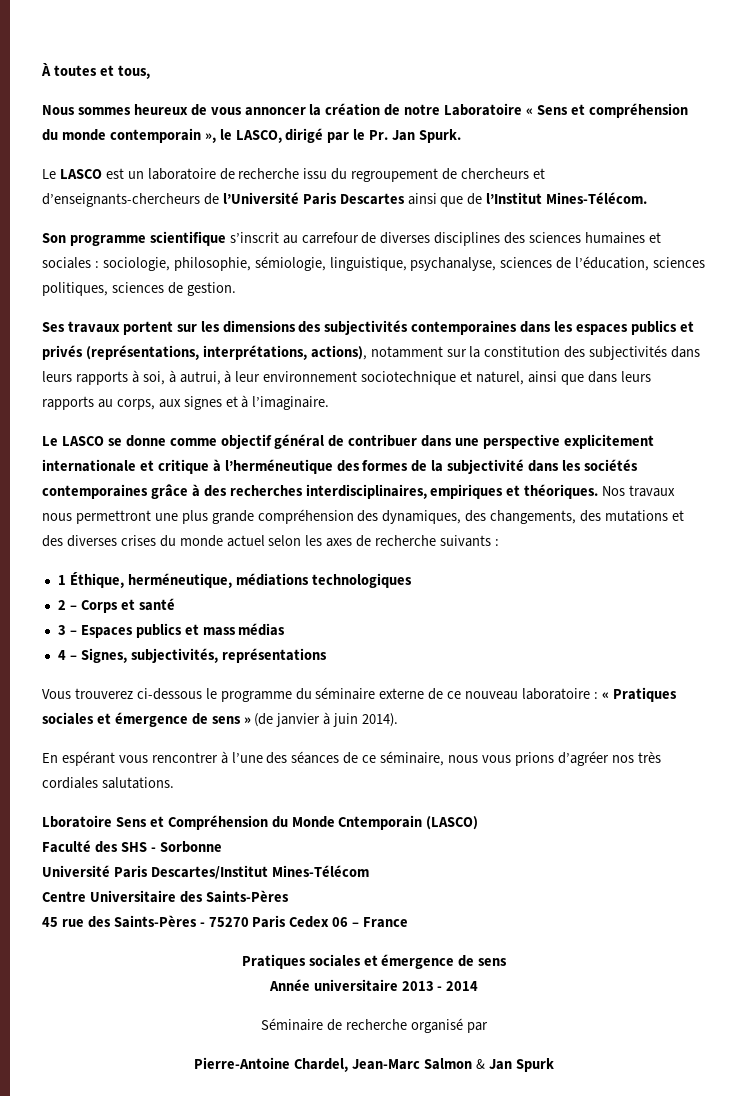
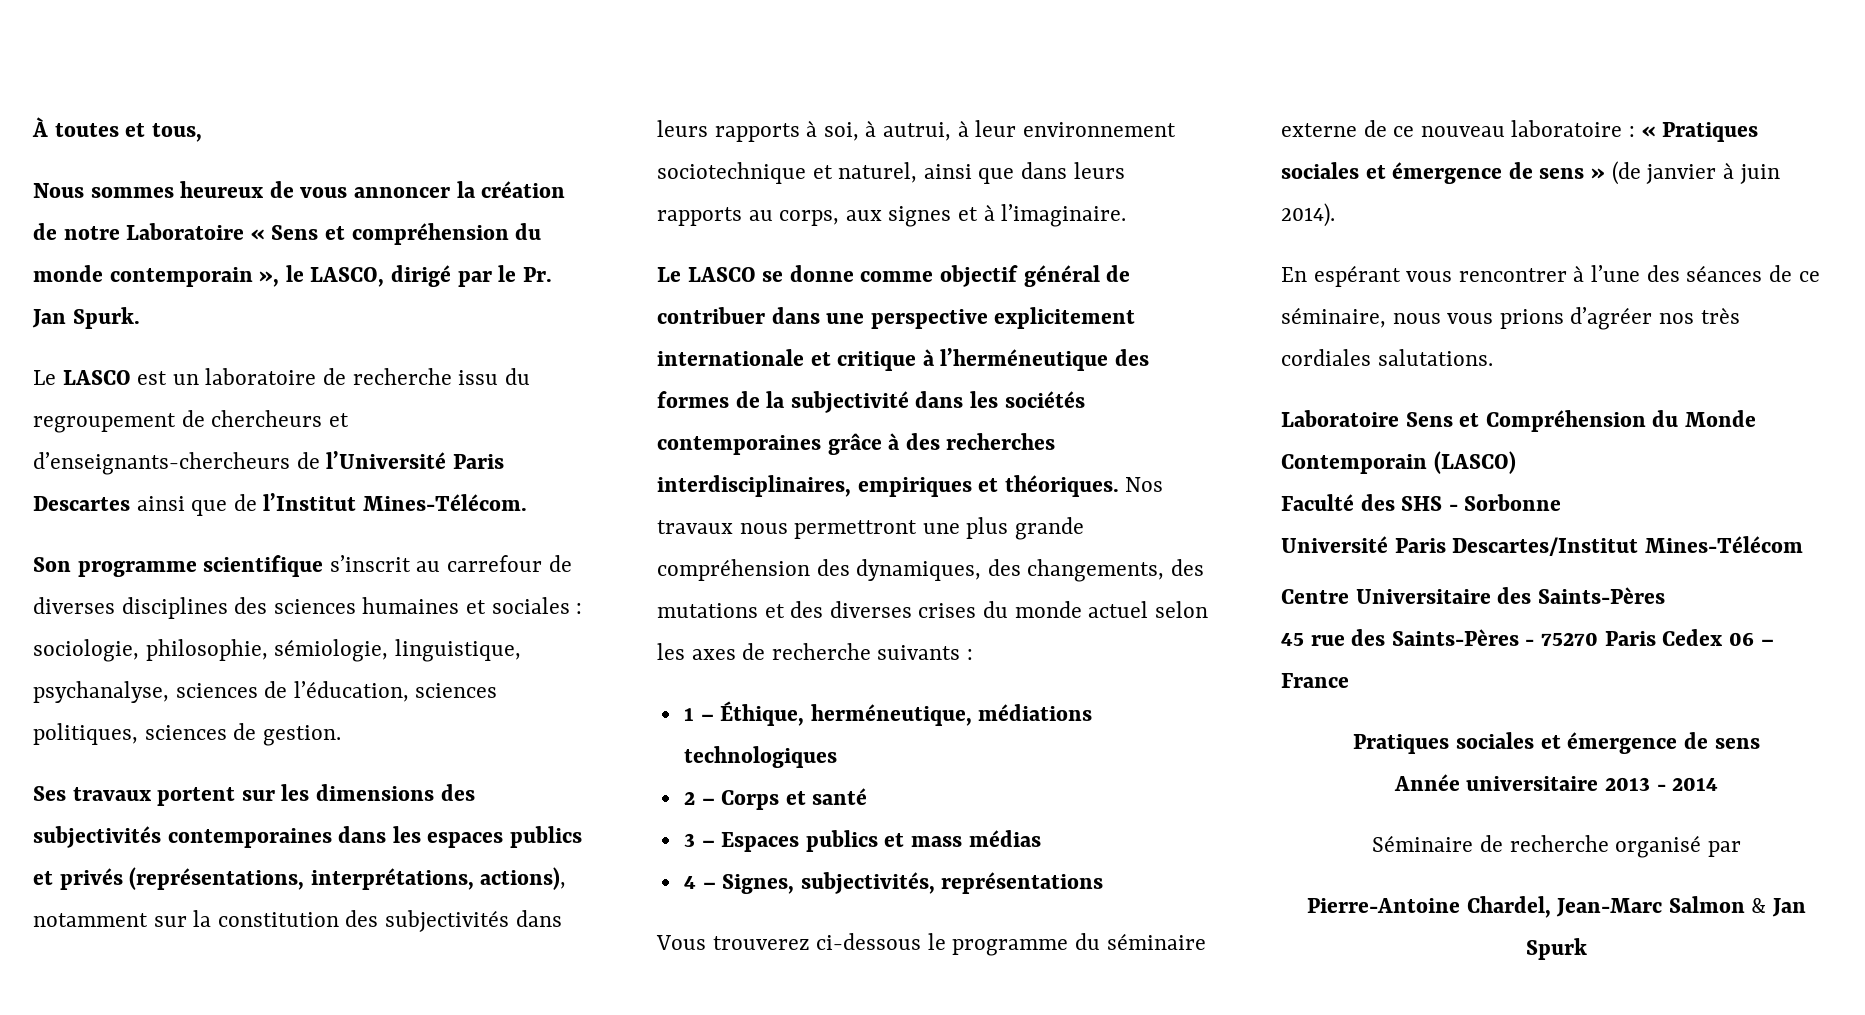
(66, 580) none -> [700,714,714,721] –
[42,815,112,828] Lboratoire -> [1281,410,1399,427] Laboratoire
[338,815,423,830] Cntemporain -> [1281,454,1427,474] Contemporain

